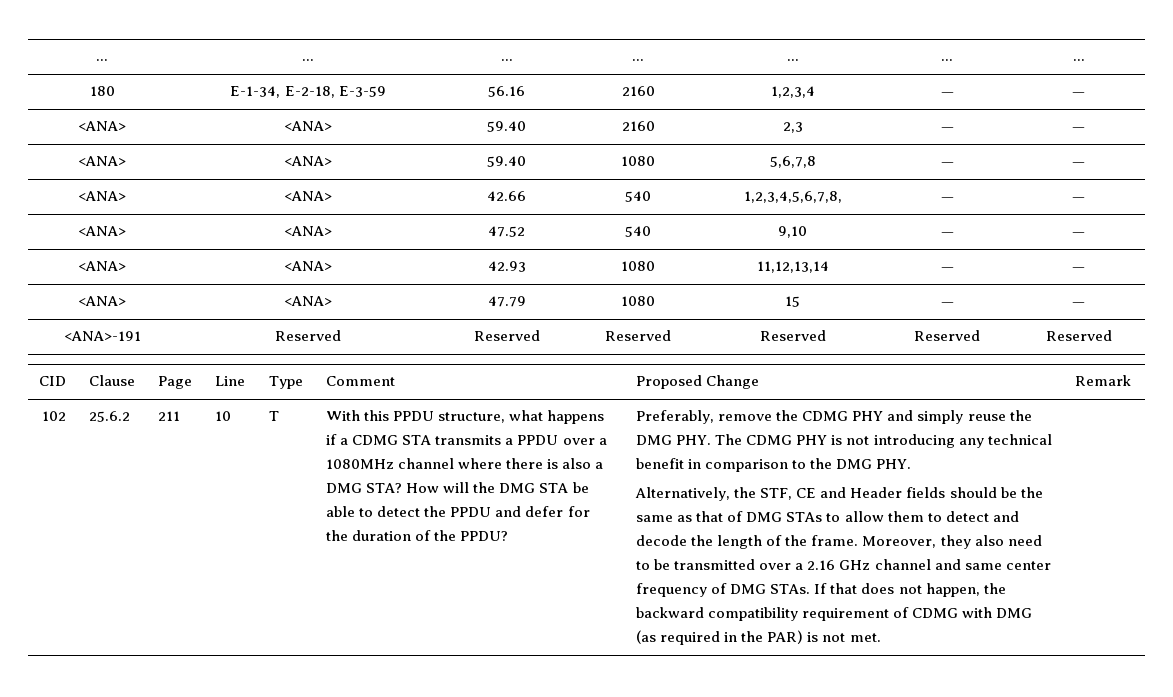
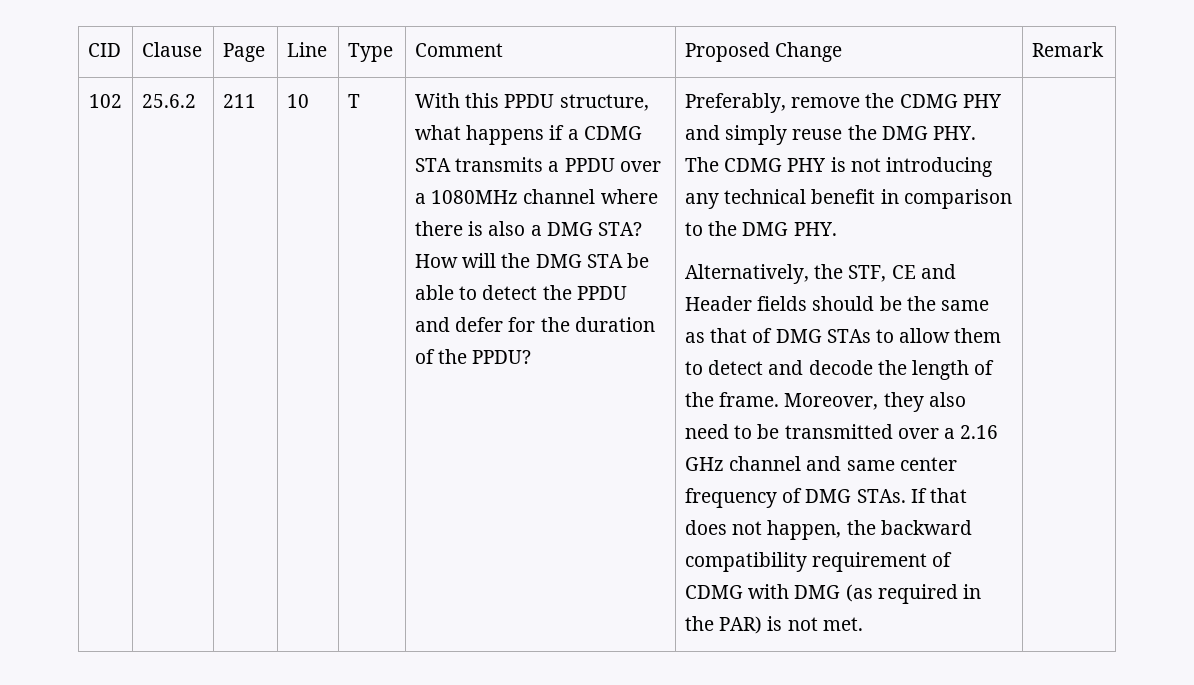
[96,59,108,61] [302,59,315,61] [500,59,513,61] [632,59,644,61] [786,59,799,61] [941,59,953,61] [1072,59,1085,61] [89,86,115,96] [230,86,386,98] [488,86,525,97] [621,86,655,96] [770,86,815,98] [940,92,954,96] [1072,92,1085,96] [78,121,126,131] [284,121,332,131] [487,121,526,132] [621,121,655,131] [782,122,803,133] [940,127,954,131] [1072,127,1085,131] [78,156,126,166] [284,156,332,166] [487,156,526,167] [621,156,655,166] [769,156,816,168] [940,162,954,166] [1072,162,1085,166] [78,191,126,201] [284,191,332,201] [487,191,526,201] [625,191,651,202] [743,191,842,203] [940,197,954,201] [1072,197,1085,201] [78,226,126,236] [284,226,332,236] [488,226,525,237] [625,226,651,237] [778,226,807,238] [940,232,954,236] [1072,232,1085,236] [78,261,126,271] [284,261,332,271] [487,261,526,272] [621,261,655,271] [756,261,829,273] [940,267,954,271] [1072,267,1085,271] [78,296,126,306] [284,296,332,306] [487,296,526,307] [621,296,655,306] [785,296,800,307] [940,302,954,306] [1072,302,1085,306] [63,331,141,341] [275,330,341,341] [473,330,540,341] [605,330,671,341] [759,330,826,341] [914,330,980,341] [1045,330,1112,341] ... | ... | ... | ... | ... | ... | ... // 180 | E-1-34, E-2-18, E-3-59 | 56.16 | 2160 | 1,2,3,4 | — | — // <ANA> | <ANA> | 59.40 | 2160 | 2,3 | — | — // <ANA> | <ANA> | 59.40 | 1080 | 5,6,7,8 | — | — // <ANA> | <ANA> | 42.66 | 540 | 1,2,3,4,5,6,7,8, | — | — // <ANA> | <ANA> | 47.52 | 540 | 9,10 | — | — // <ANA> | <ANA> | 42.93 | 1080 | 11,12,13,14 | — | — // <ANA> | <ANA> | 47.79 | 1080 | 15 | — | — // <ANA>-191 | Reserved | Reserved | Reserved | Reserved | Reserved | Reserved // -> (88, 50) none

